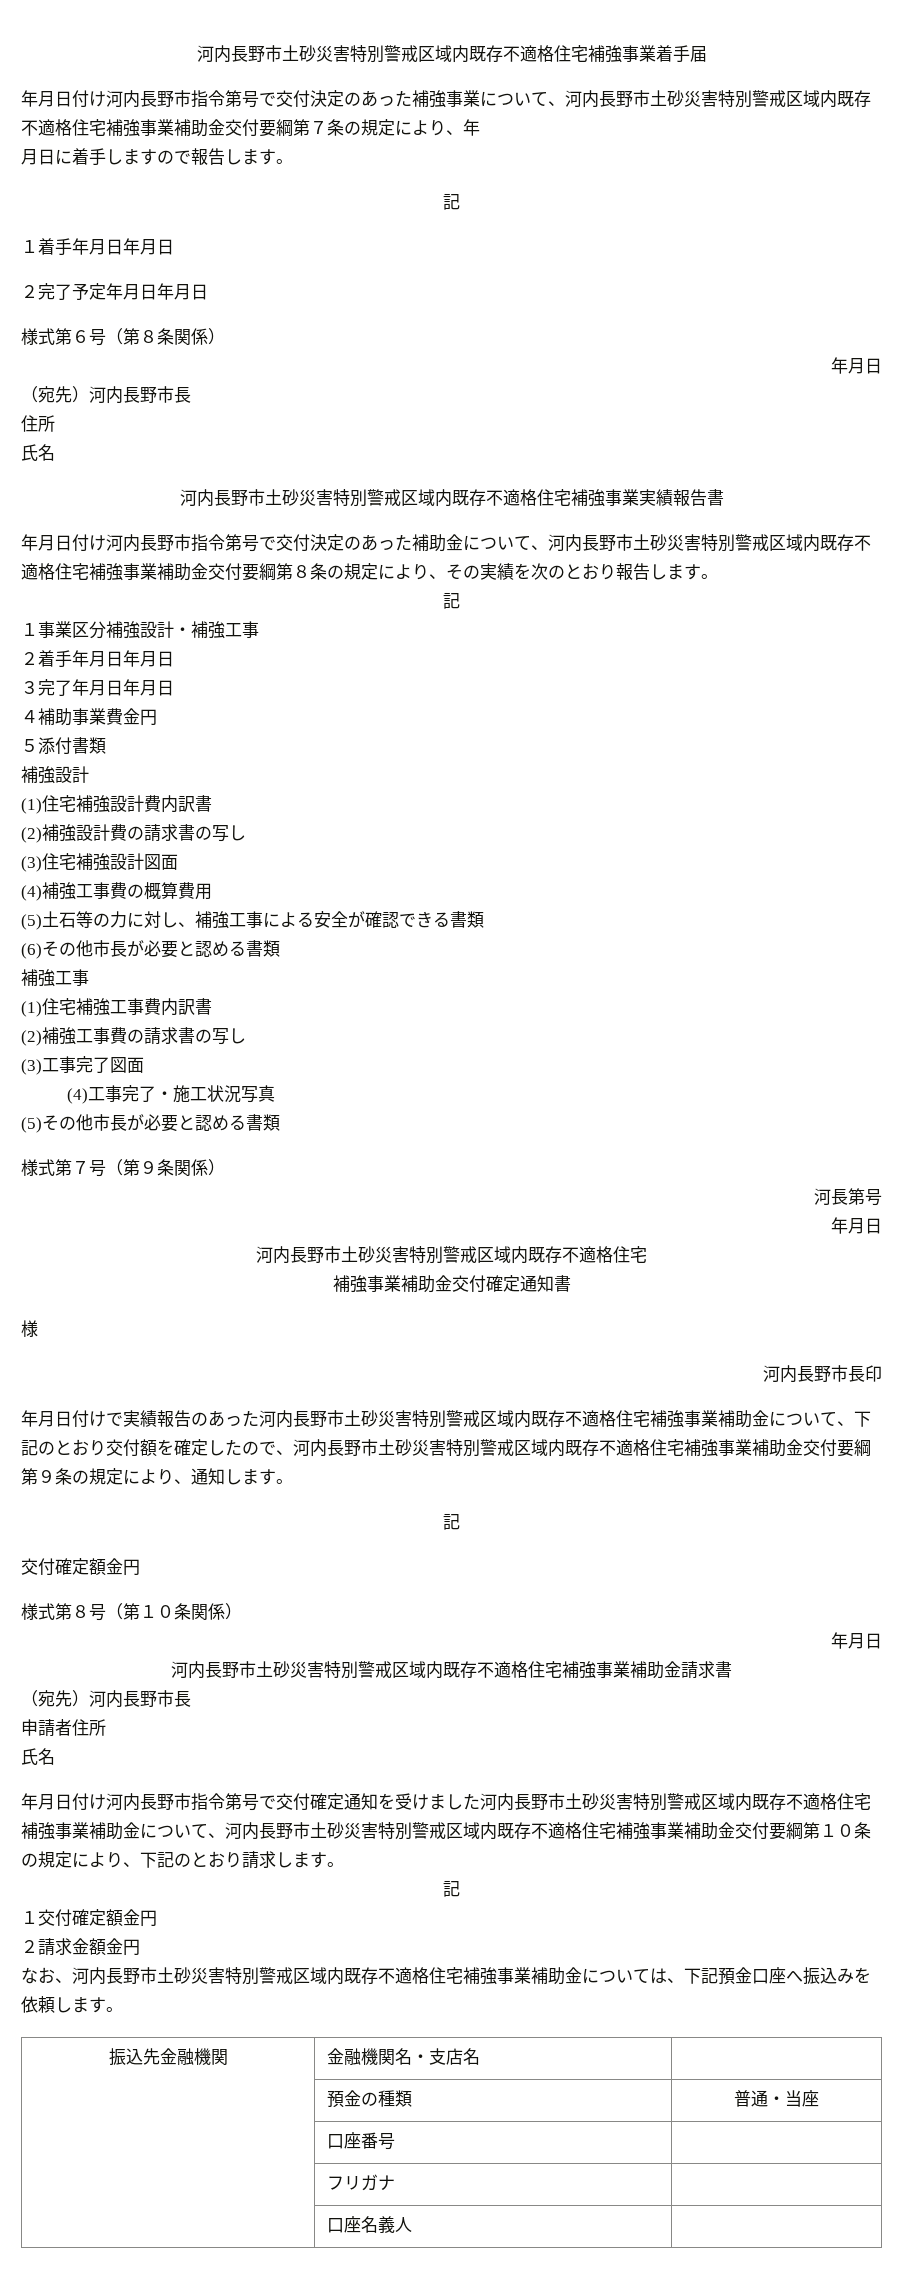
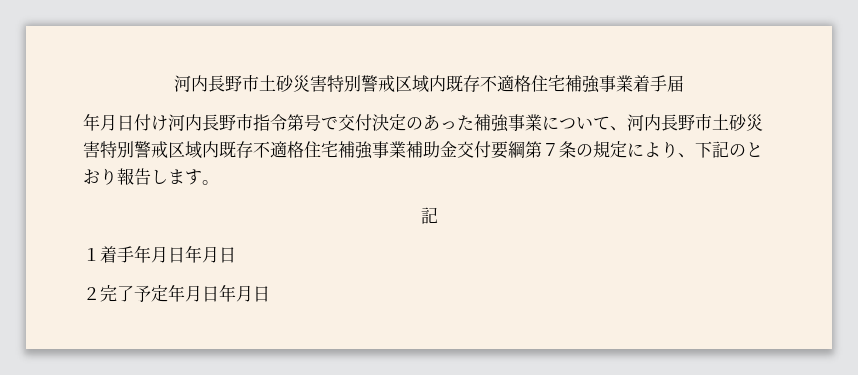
[463,119,480,136] [21,148,191,166] 年 // 月日に着手しますので -> [695,141,763,158] [83,168,117,185] 下記のとおり
[21,328,225,346] [831,357,882,374] [21,386,191,404] [21,415,55,432] [21,444,55,461] [179,489,724,507] [21,534,871,552] [21,563,718,581] [443,592,460,609] [21,621,259,639] [21,650,174,668] [21,679,174,696] [21,708,157,726] [21,737,106,755] [21,766,89,784] [21,795,212,814] [21,824,246,843] [21,853,178,872] [21,882,212,901] [21,911,484,930] [21,940,280,959] [21,969,89,987] [21,998,212,1017] [21,1027,246,1046] [21,1056,144,1075] [66,1085,275,1104] [21,1114,280,1133] [21,1159,225,1177] [814,1188,882,1206] [831,1217,882,1234] [256,1246,647,1264] [332,1275,571,1293] [21,1320,38,1337] [763,1365,882,1383] [21,1410,871,1428] [21,1439,871,1457] [21,1468,293,1485] [443,1513,460,1530] [21,1558,140,1576] [21,1603,242,1621] [831,1632,882,1649] [171,1661,732,1679] [21,1690,191,1708] [21,1719,106,1737] [21,1748,55,1765] [21,1793,871,1811] [21,1822,871,1840] [21,1851,344,1869] [443,1880,460,1897] [21,1909,157,1927] [21,1938,140,1956] [21,1967,871,1985] [21,1996,123,2013] [108,2048,228,2066] [326,2048,480,2065] [326,2090,412,2108] [734,2090,819,2107] [326,2132,395,2150] [326,2174,395,2191] [326,2216,412,2233] // 様式第６号（第８条関係） // 年月日 // （宛先）河内長野市長 // 住所 // 氏名 // 河内長野市土砂災害特別警戒区域内既存不適格住宅補強事業実績報告書 // 年月日付け河内長野市指令第号で交付決定のあった補助金について、河内長野市土砂災害特別警戒区域内既存不適格住宅補強事業補助金交付要綱第８条の規定により、その実績を次のとおり報告します。 // 記 // １事業区分補強設計・補強工事 // ２着手年月日年月日 // ３完了年月日年月日 // ４補助事業費金円 // ５添付書類 // 補強設計 // (1)住宅補強設計費内訳書 // (2)補強設計費の請求書の写し // (3)住宅補強設計図面 // (4)補強工事費の概算費用 // (5)土石等の力に対し、補強工事による安全が確認できる書類 // (6)その他市長が必要と認める書類 // 補強工事 // (1)住宅補強工事費内訳書 // (2)補強工事費の請求書の写し // (3)工事完了図面 // (4)工事完了・施工状況写真 // (5)その他市長が必要と認める書類 // 様式第７号（第９条関係） // 河長第号 // 年月日 // 河内長野市土砂災害特別警戒区域内既存不適格住宅 // 補強事業補助金交付確定通知書 // 様 // 河内長野市長印 // 年月日付けで実績報告のあった河内長野市土砂災害特別警戒区域内既存不適格住宅補強事業補助金について、下記のとおり交付額を確定したので、河内長野市土砂災害特別警戒区域内既存不適格住宅補強事業補助金交付要綱第９条の規定により、通知します。 // 記 // 交付確定額金円 // 様式第８号（第１０条関係） // 年月日 // 河内長野市土砂災害特別警戒区域内既存不適格住宅補強事業補助金請求書 // （宛先）河内長野市長 // 申請者住所 // 氏名 // 年月日付け河内長野市指令第号で交付確定通知を受けました河内長野市土砂災害特別警戒区域内既存不適格住宅補強事業補助金について、河内長野市土砂災害特別警戒区域内既存不適格住宅補強事業補助金交付要綱第１０条の規定により、下記のとおり請求します。 // 記 // １交付確定額金円 // ２請求金額金円 // なお、河内長野市土砂災害特別警戒区域内既存不適格住宅補強事業補助金については、下記預金口座へ振込みを依頼します。 // 振込先金融機関 | 金融機関名・支店名 | // | 預金の種類 | 普通・当座 // | 口座番号 | // | フリガナ | // | 口座名義人 | -> (270, 294) none

